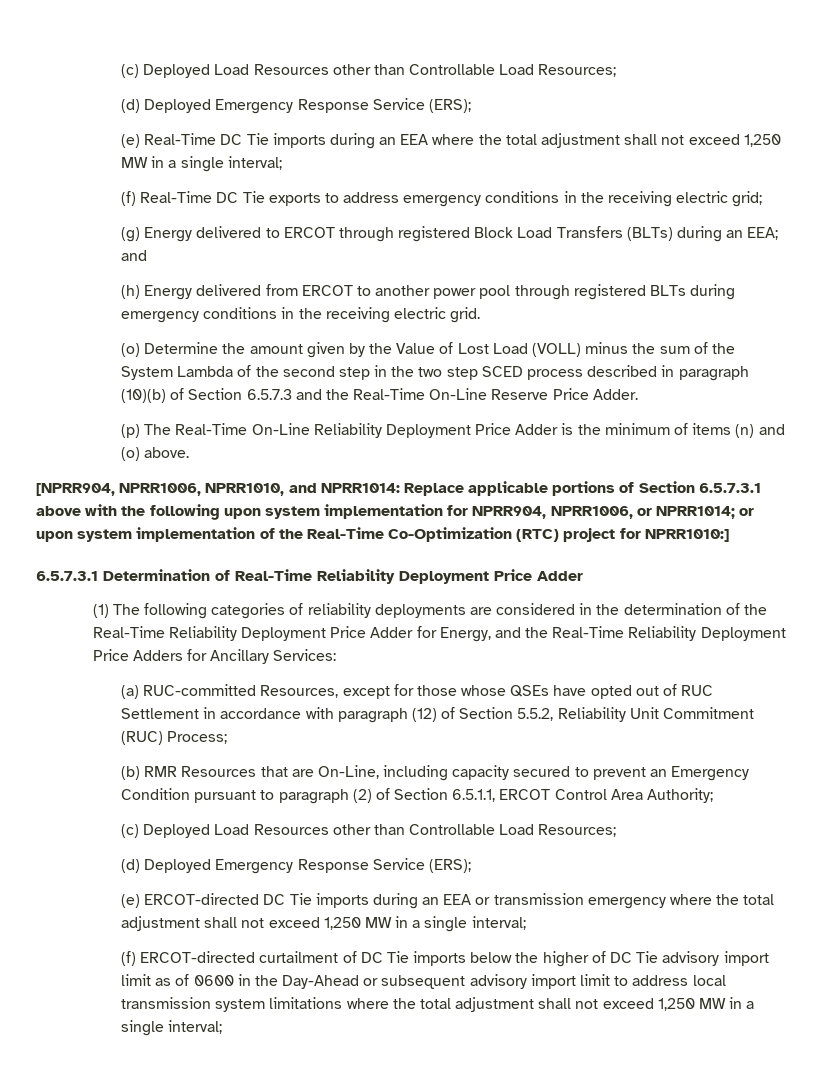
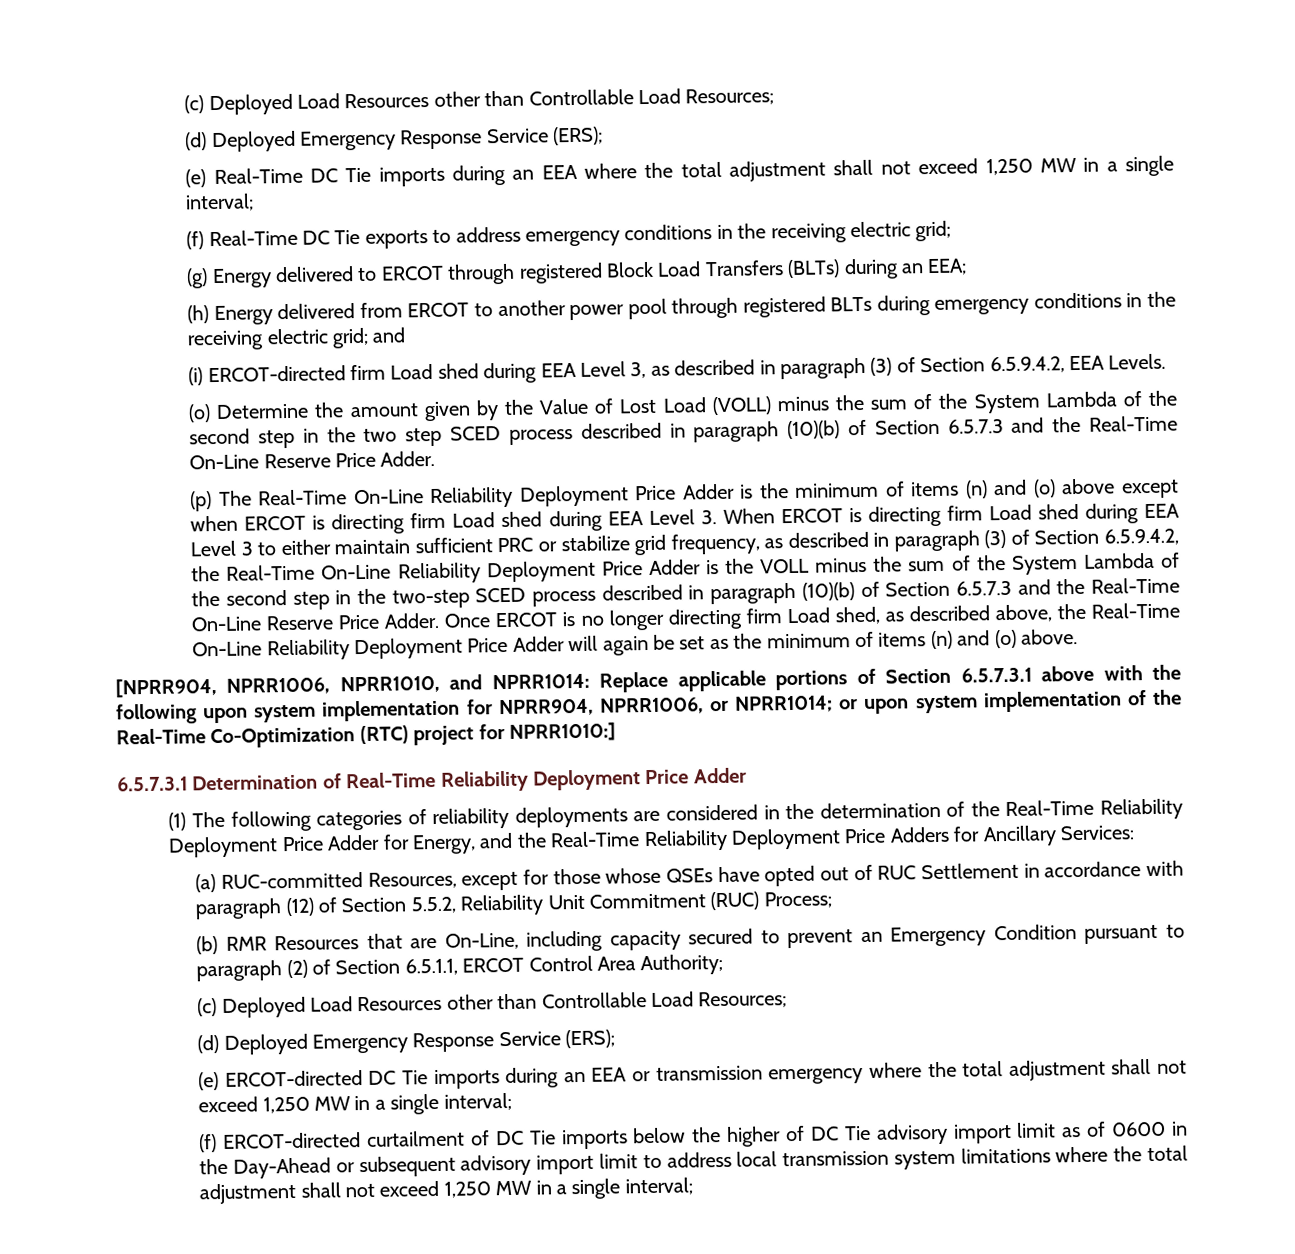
[120,250,147,261] and -> (968, 267) none
[450,307,481,323] grid. -> [332,327,407,349] [188,353,1167,386] grid; and // (i) ERCOT-directed firm Load shed during EEA Level 3, as described in paragraph (3) of Section 6.5.9.4.2, EEA Levels.
(140, 454) none -> [1061,478,1180,499] [190,503,1181,535] [190,528,1179,557] [191,552,1180,584] [191,577,1181,610] [191,602,1181,632] [192,629,1017,661] above except when ERCOT is directing firm Load shed during EEA Level 3. When ERCOT is directing firm Load shed during EEA Level 3 to either maintain sufficient PRC or stabilize grid frequency, as described in paragraph (3) of Section 6.5.9.4.2, the Real-Time On-Line Reliability Deployment Price Adder is the VOLL minus the sum of the System Lambda of the second step in the two-step SCED process described in paragraph (10)(b) of Section 6.5.7.3 and the Real-Time On-Line Reserve Price Adder. Once ERCOT is no longer directing firm Load shed, as described above, the Real-Time On-Line Reliability Deployment Price Adder will again be set as the minimum of items (n) and (o)

